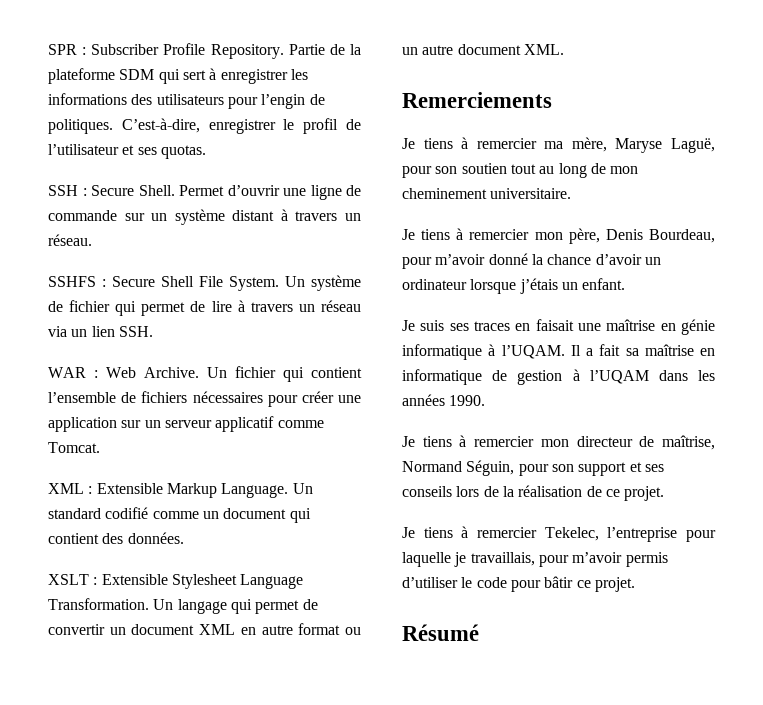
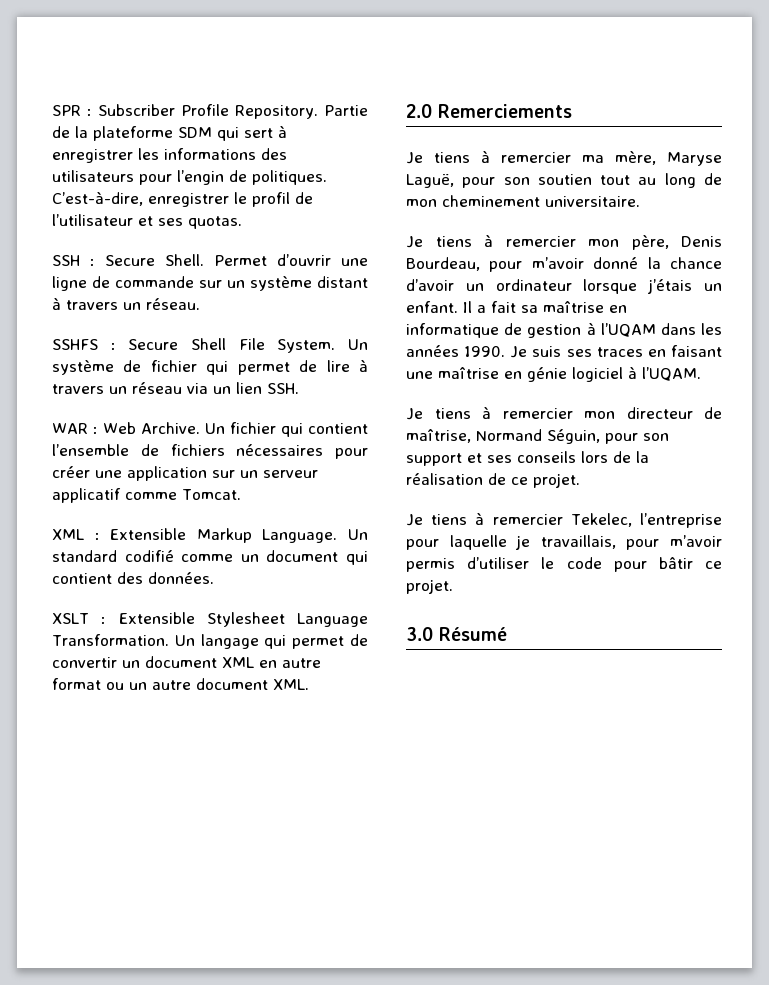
(564, 49) none -> [406,104,432,118] 2.0
[402,319,715,335] [402,344,565,360] // Je suis ses traces en faisait une maîtrise en génie informatique à l’UQAM. -> (458, 307) none
(486, 400) none -> [510,345,722,358] [406,366,701,382] Je suis ses traces en faisant une maîtrise en génie logiciel à l’UQAM.
(635, 584) none -> [406,627,433,641] 3.0

